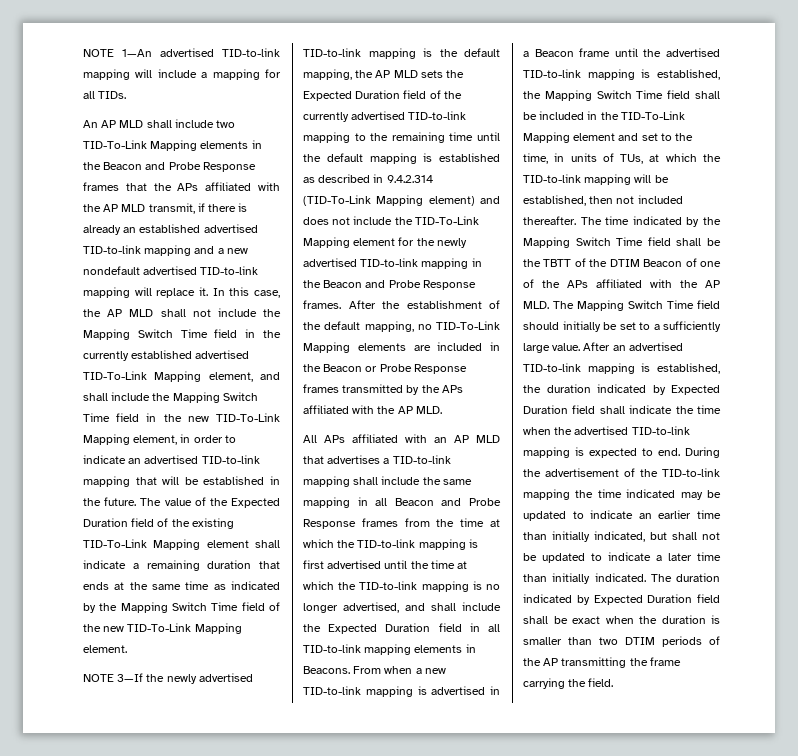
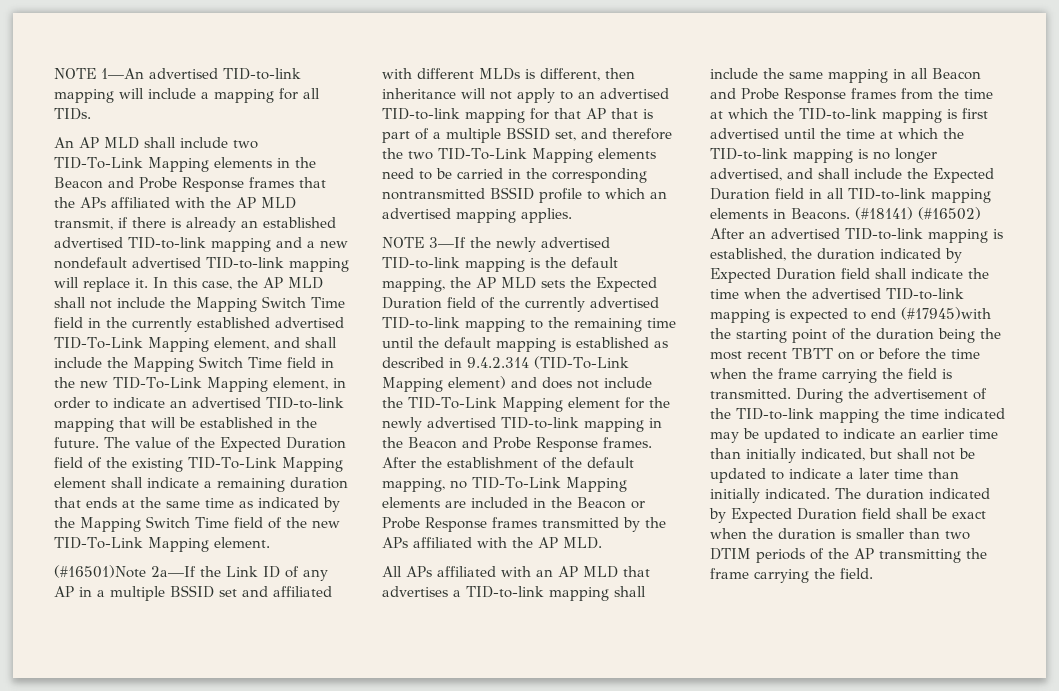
(127, 649) none -> [54,565,328,581] [54,585,332,601] [382,68,635,81] [382,88,669,103] [382,108,653,123] [382,127,672,143] [382,148,656,163] [382,168,647,183] [382,187,667,203] [382,208,572,223] // (#16501)Note 2a—If the Link ID of any AP in a multiple BSSID set and affiliated with different MLDs is different, then inheritance will not apply to an advertised TID-to-link mapping for that AP that is part of a multiple BSSID set, and therefore the two TID-To-Link Mapping elements need to be carried in the corresponding nontransmitted BSSID profile to which an advertised mapping applies.
[353,666,446,674] [303,686,500,697] [523,48,720,57] [523,69,720,80] [523,90,720,101] [523,111,685,120] [523,132,694,143] [523,153,721,164] [523,174,669,185] [523,195,683,206] [523,216,721,227] [523,237,721,248] [523,258,721,267] [523,279,720,288] [523,300,720,311] [523,321,721,332] [523,343,581,353] From when a new TID-to-link mapping is advertised in a Beacon frame until the advertised TID-to-link mapping is established, the Mapping Switch Time field shall be included in the TID-To-Link Mapping element and set to the time, in units of TUs, at which the TID-to-link mapping will be established, then not included thereafter. The time indicated by the Mapping Switch Time field shall be the TBTT of the DTIM Beacon of one of the APs affiliated with the AP MLD. The Mapping Switch Time field should initially be set to a sufficiently large value. -> [855,207,981,220] (#18141) (#16502)
[658,448,680,456] end. -> [871,307,991,320] [710,328,1001,343] [710,348,980,360] [710,368,952,383] [710,388,791,399] end (#17945)with the starting point of the duration being the most recent TBTT on or before the time when the frame carrying the field is transmitted.

